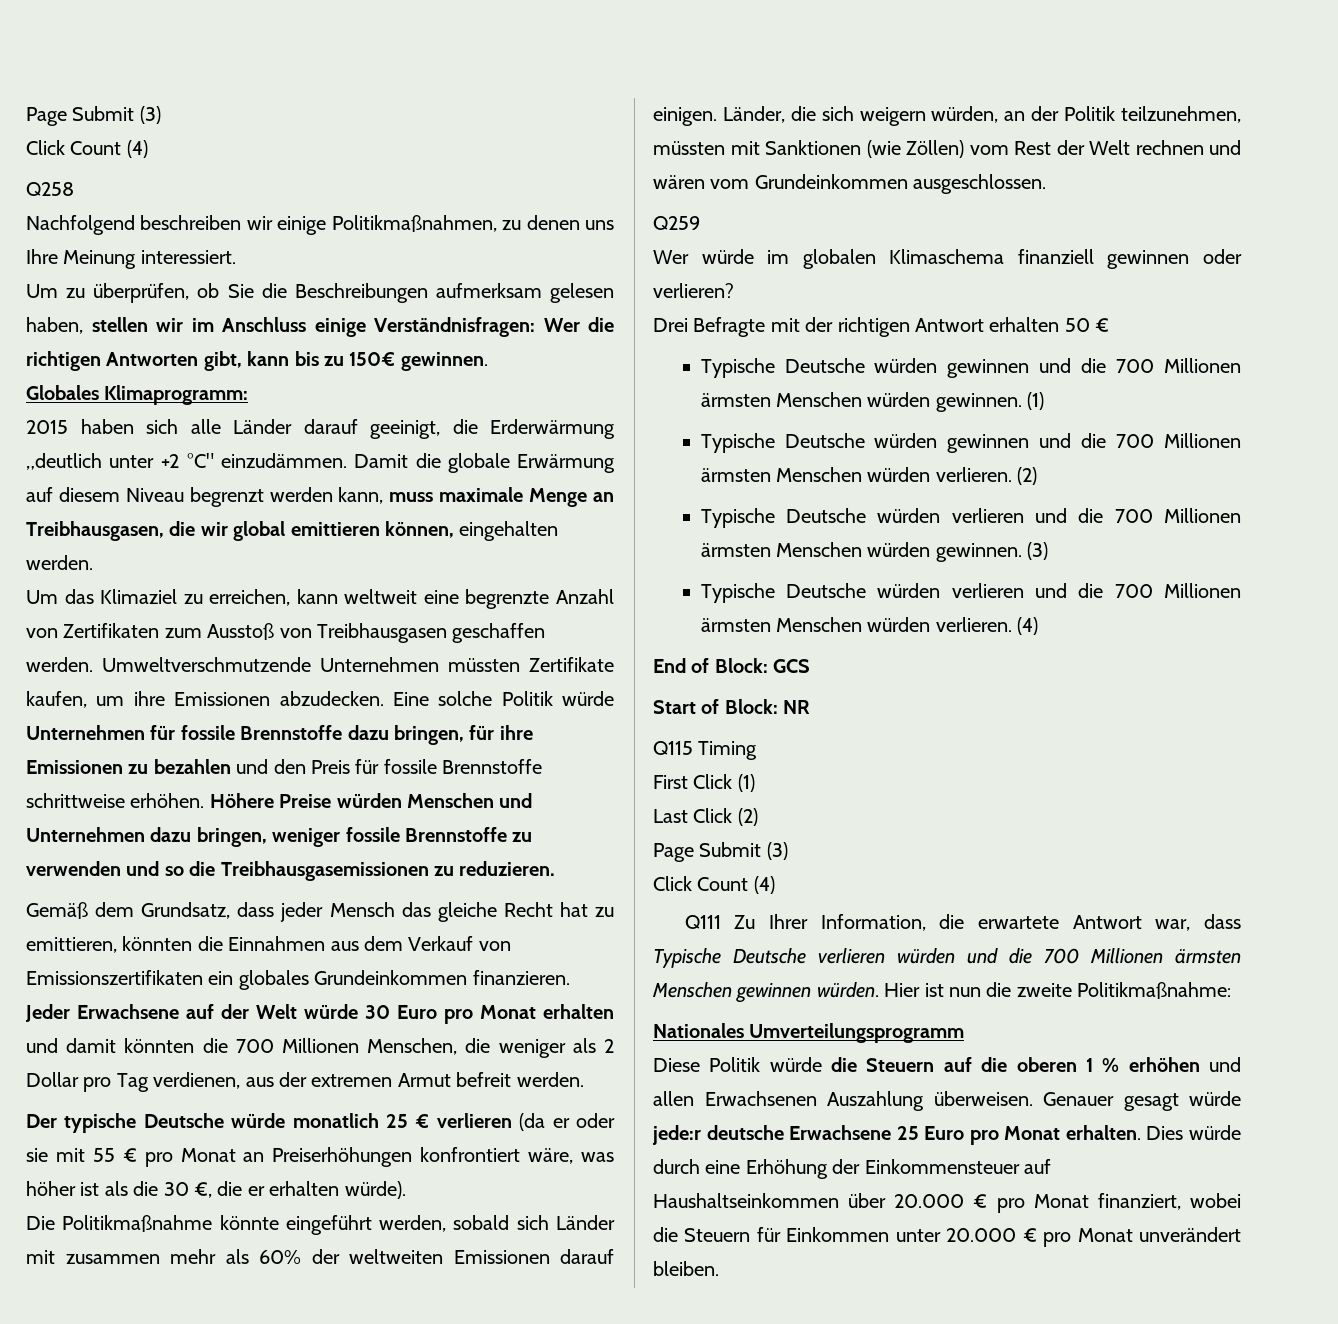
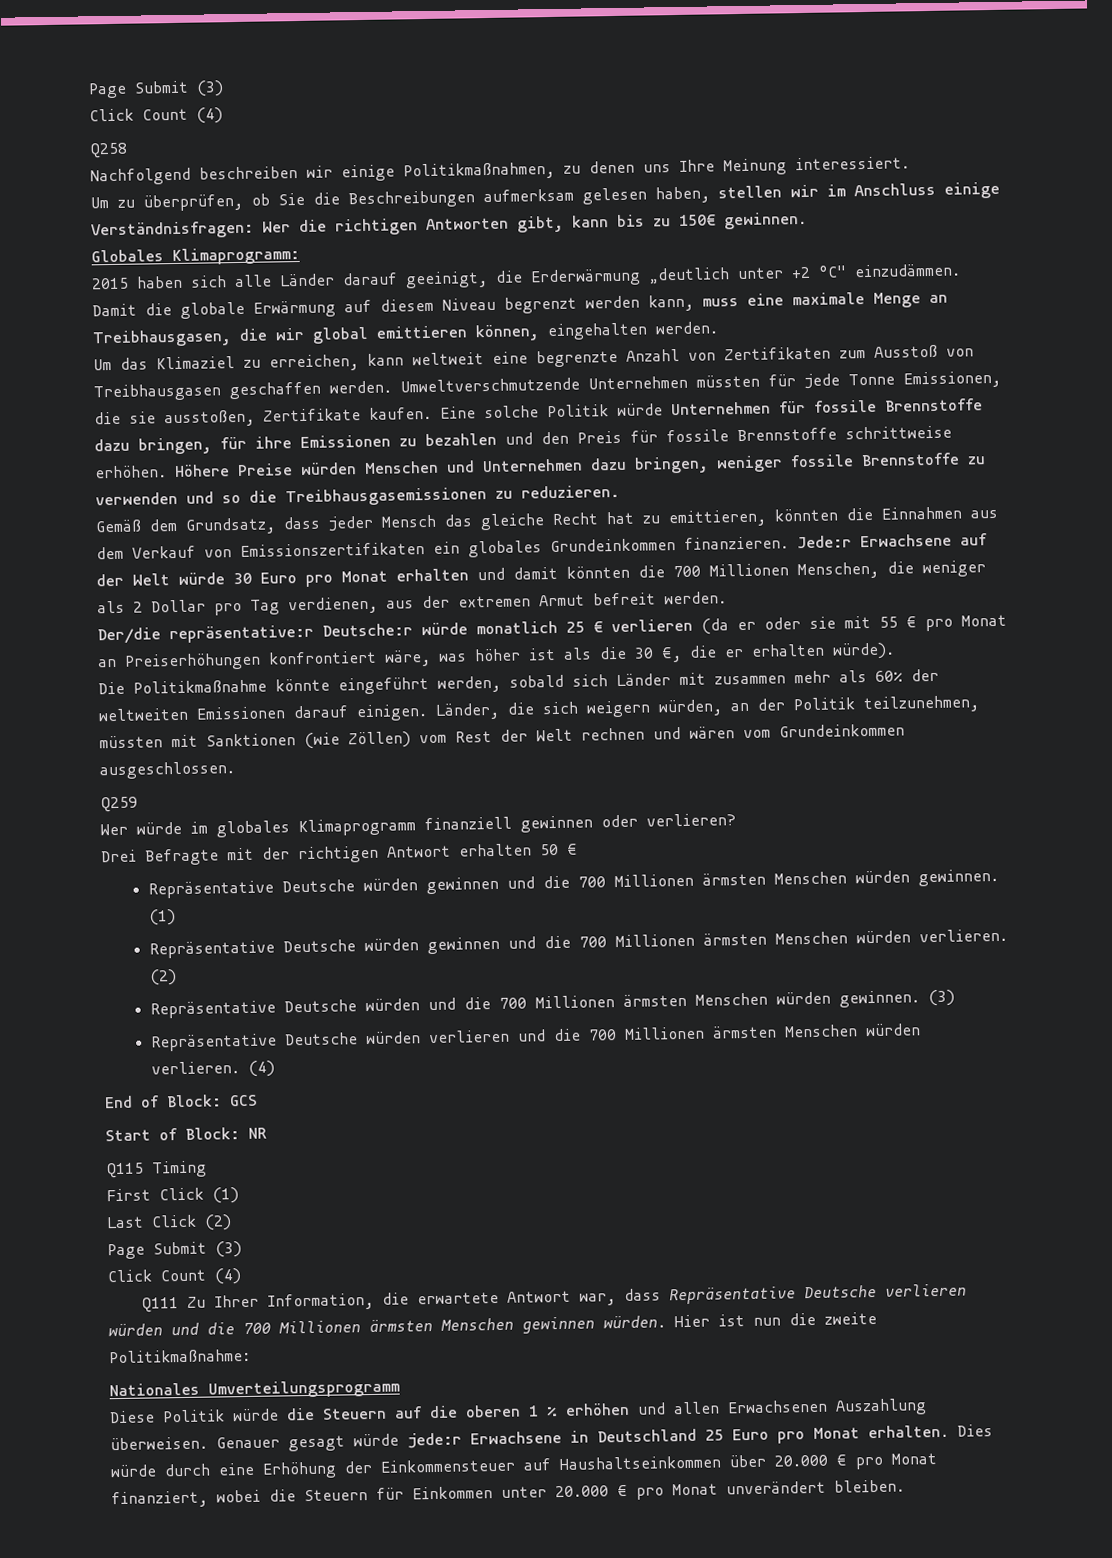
(434, 497) none -> [747,293,784,306] eine
[529,657,614,672] [26,691,384,708] Zertifikate kaufen, um ihre Emissionen abzudecken. -> [768,370,1001,389] [94,406,432,428] für jede Tonne Emissionen, die sie ausstoßen, Zertifikate kaufen.
[25,1004,70,1022] Jeder -> [797,535,852,549] Jede:r
[26,1113,224,1133] Der typische Deutsche -> [97,623,413,645] Der/die repräsentative:r Deutsche:r
[802,249,1005,269] globalen Klimaschema -> [216,818,416,838] globales Klimaprogramm
[700,358,775,378] Typische -> [147,880,274,899] Repräsentative
[700,433,775,453] Typische -> [148,940,275,959] Repräsentative
[700,508,1024,528] Typische Deutsche würden verlieren -> [149,998,420,1019] Repräsentative Deutsche würden
[700,583,775,603] Typische -> [150,1033,277,1052] Repräsentative
[653,948,721,968] Typische -> [668,1286,796,1305] Repräsentative
[706,1125,892,1140] deutsche Erwachsene -> [470,1428,697,1445] Erwachsene in Deutschland

